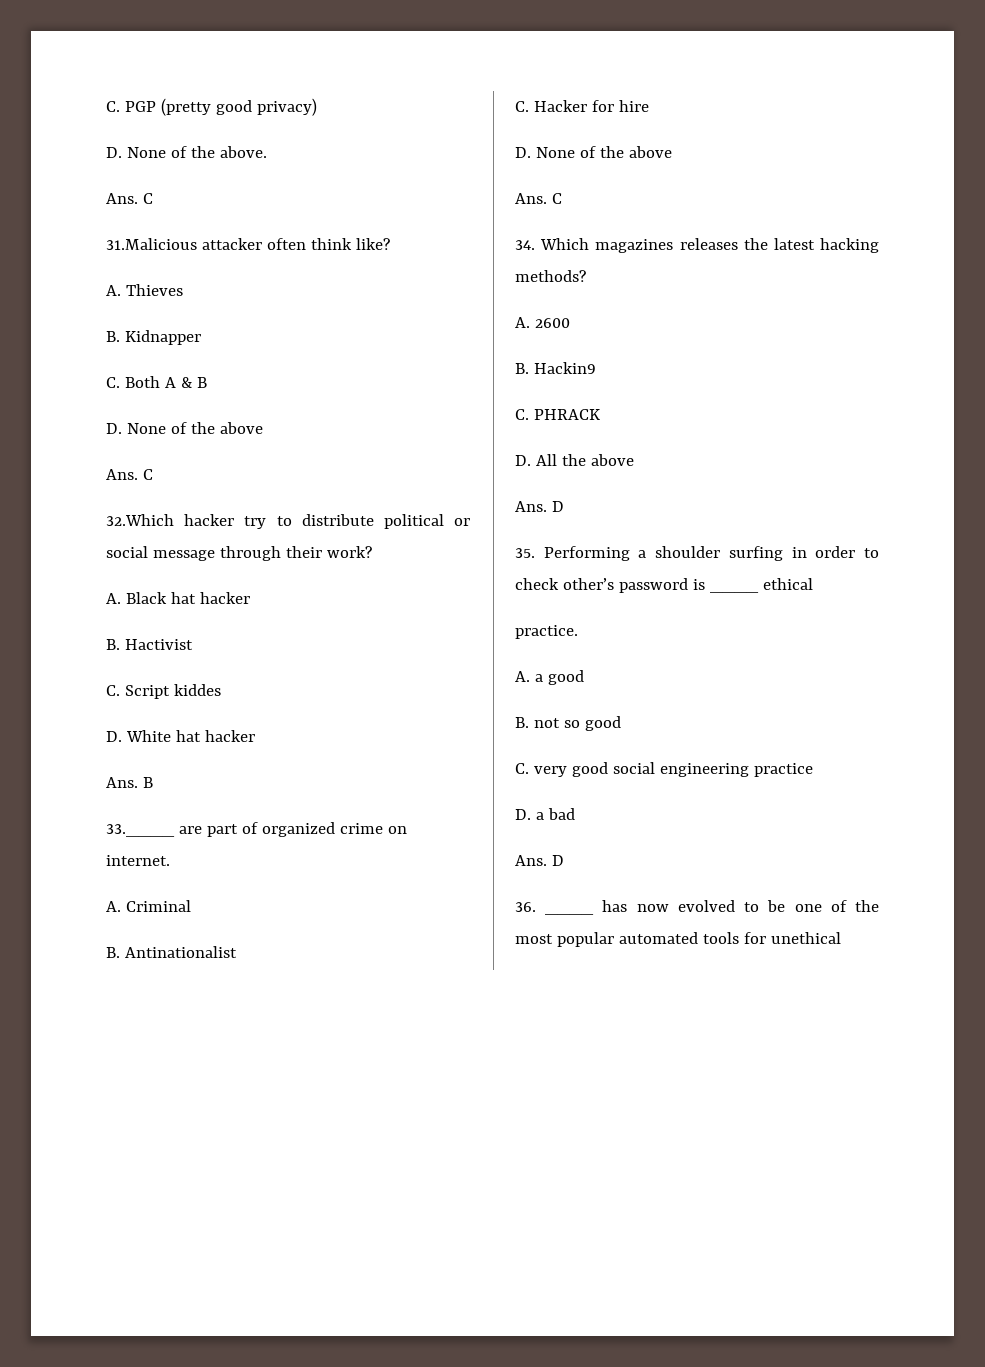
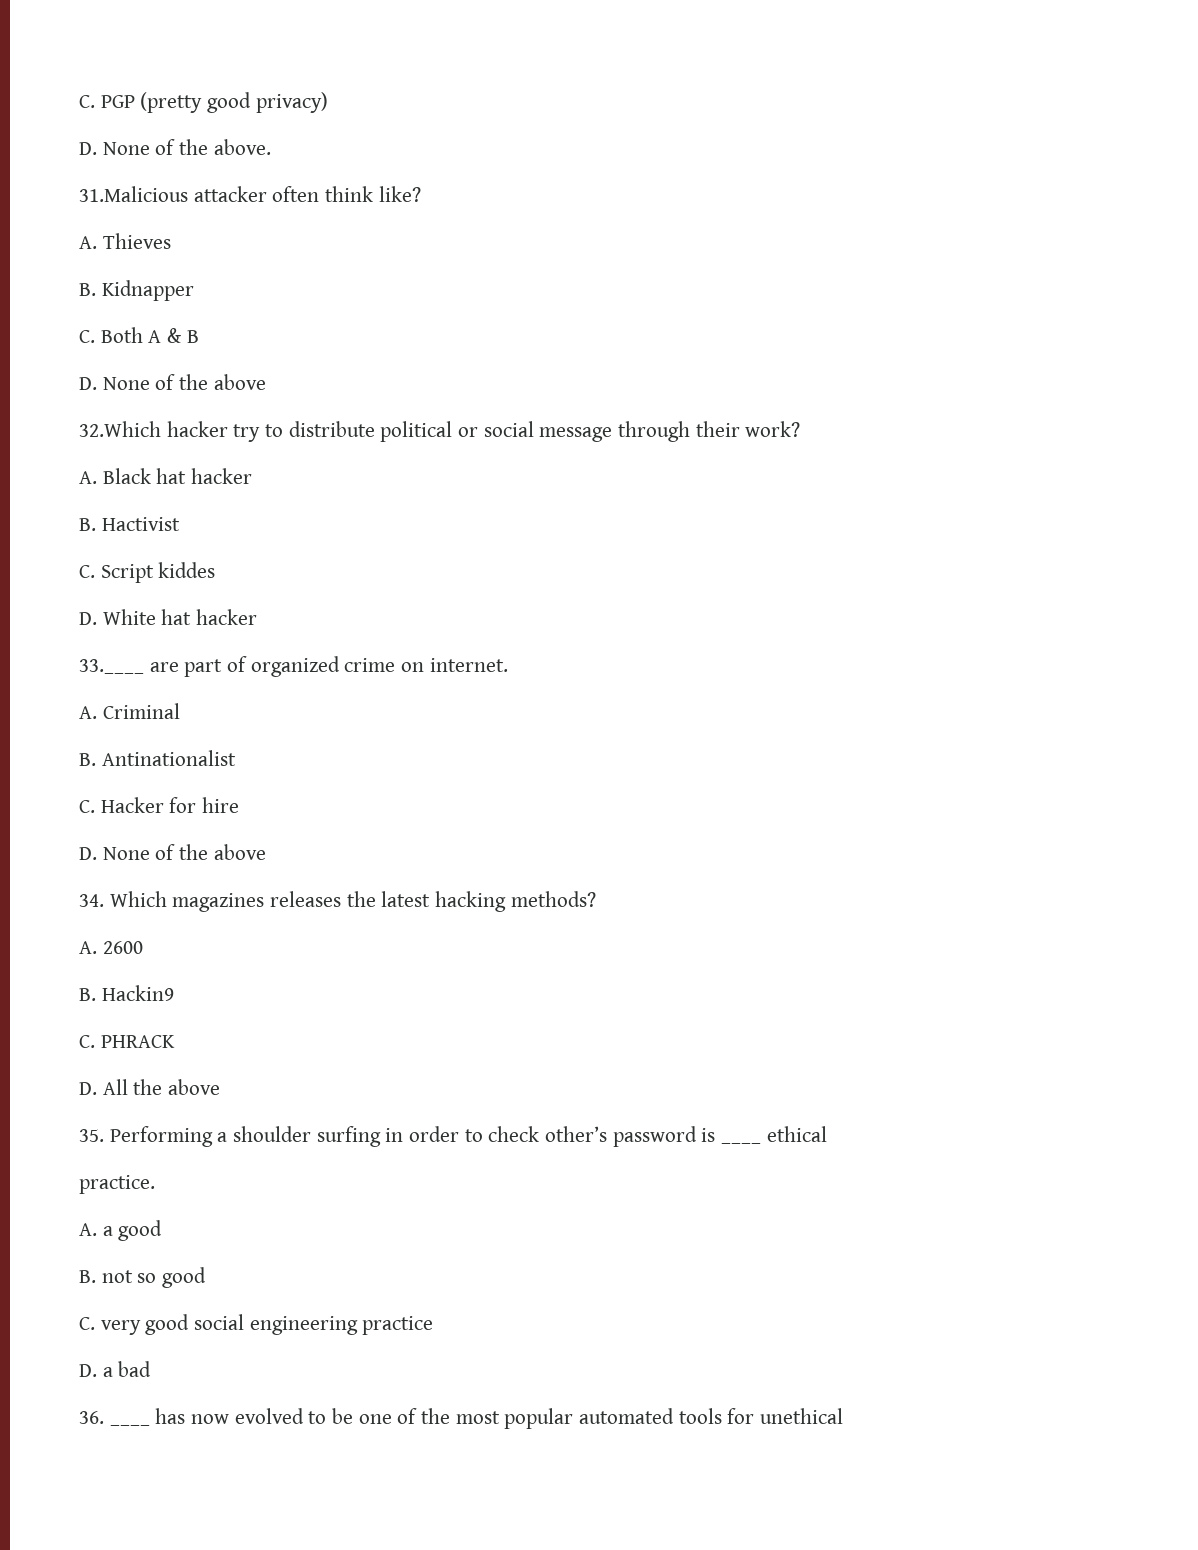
[106,193,153,204] // Ans. C -> (271, 147) none
[106,469,153,480] // Ans. C -> (266, 382) none
[106,777,153,788] // Ans. B -> (258, 617) none
[515,193,562,204] // Ans. C -> (266, 852) none
[515,501,564,512] // Ans. D -> (221, 1087) none
[515,855,564,866] // Ans. D -> (152, 1369) none

